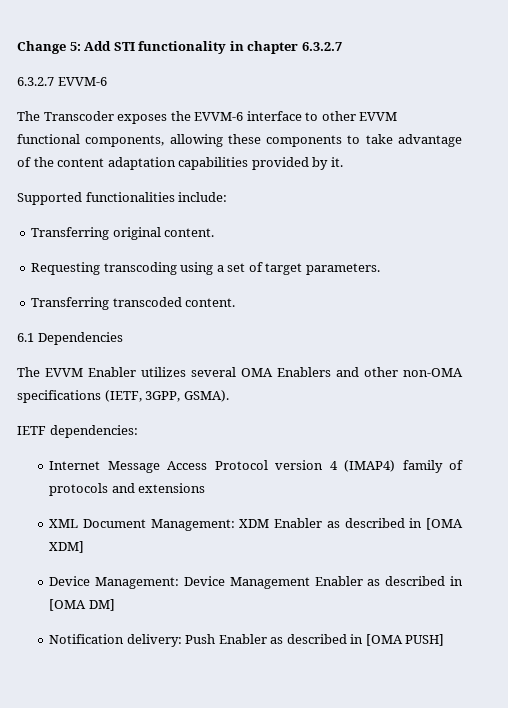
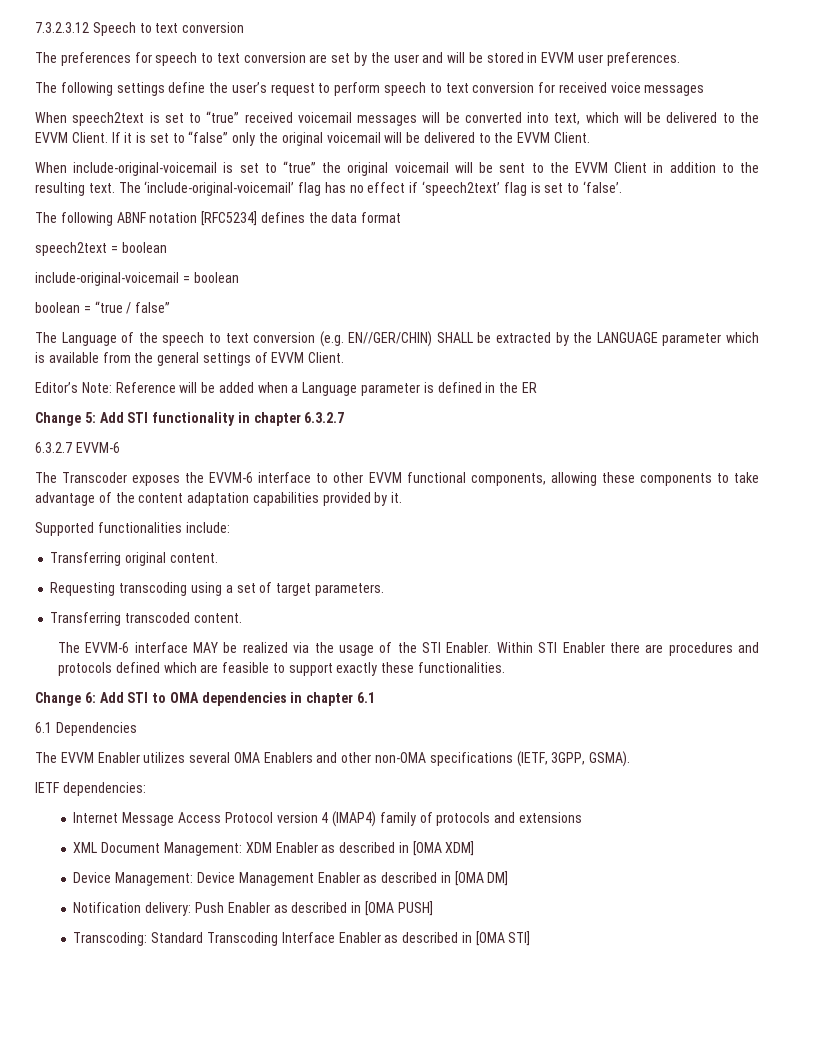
(17, 47) none -> [35,22,245,36] [35,52,680,66] [35,82,705,96] [35,111,760,126] [35,131,591,146] [35,161,760,176] [35,181,622,196] [35,211,402,226] [35,242,167,256] [35,272,239,286] [35,301,171,314] [35,331,760,347] [35,352,345,366] [35,382,537,396] 7.3.2.3.12 Speech to text conversion // The preferences for speech to text conversion are set by the user and will be stored in EVVM user preferences. // The following settings define the user’s request to perform speech to text conversion for received voice messages // When speech2text is set to “true” received voicemail messages will be converted into text, which will be delivered to the EVVM Client. If it is set to “false” only the original voicemail will be delivered to the EVVM Client. // When include-original-voicemail is set to “true” the original voicemail will be sent to the EVVM Client in addition to the resulting text. The ‘include-original-voicemail’ flag has no effect if ‘speech2text’ flag is set to ‘false’. // The following ABNF notation [RFC5234] defines the data format // speech2text = boolean // include-original-voicemail = boolean // boolean = “true / false” // The Language of the speech to text conversion (e.g. EN//GER/CHIN) SHALL be extracted by the LANGUAGE parameter which is available from the general settings of EVVM Client. // Editor’s Note: Reference will be added when a Language parameter is defined in the ER //
(236, 302) none -> [58,642,760,656] [58,662,506,676] [35,692,376,706] // The EVVM-6 interface MAY be realized via the usage of the STI Enabler. Within STI Enabler there are procedures and protocols defined which are feasible to support exactly these functionalities. // Change 6: Add STI to OMA dependencies in chapter 6.1
(445, 640) none -> [73,931,531,946] // Transcoding: Standard Transcoding Interface Enabler as described in [OMA STI]

